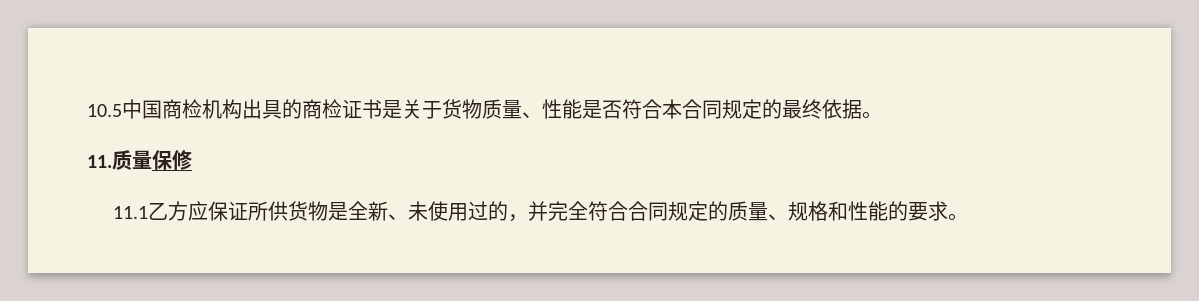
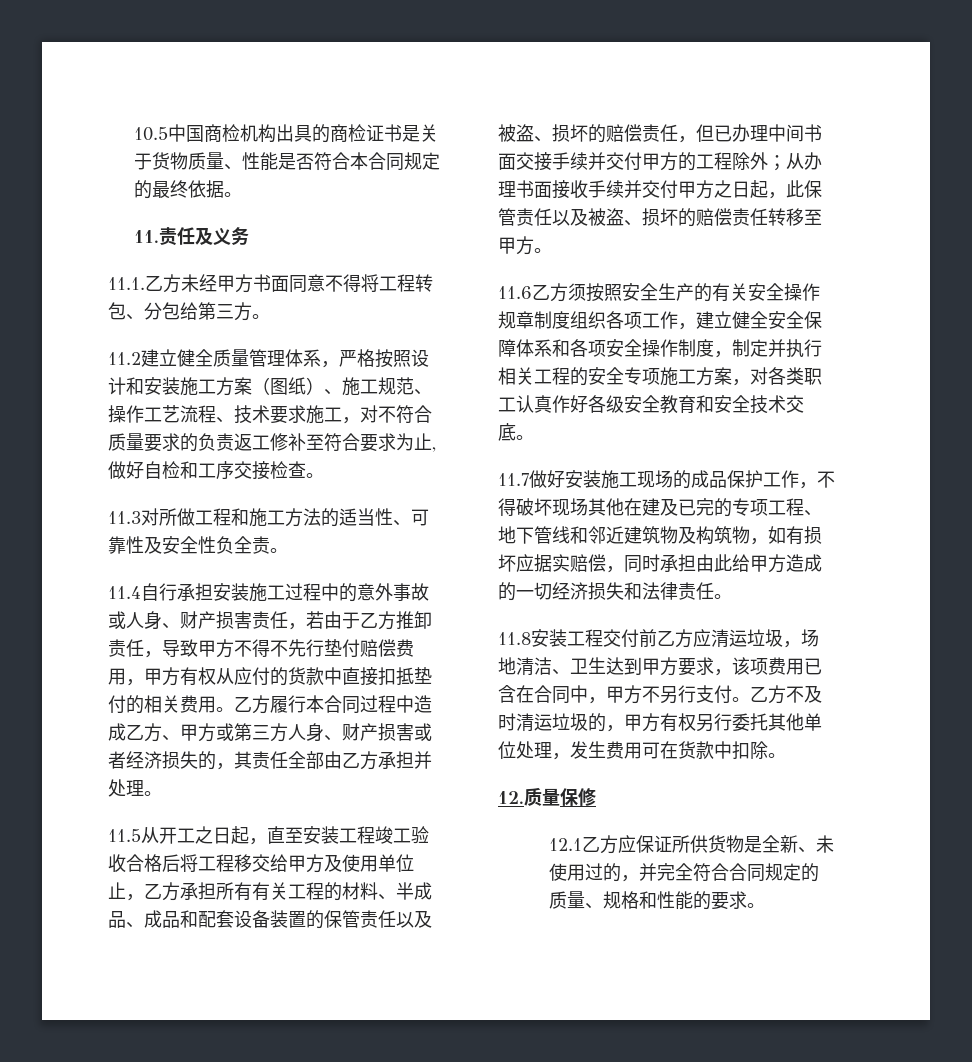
(112, 161) none -> [158,227,249,246] [108,274,433,293] [108,302,270,321] [108,349,429,368] [108,377,432,396] [108,405,432,424] [108,433,436,452] [108,461,324,480] [108,508,429,527] [108,536,288,554] [108,583,429,602] [108,611,432,630] [108,639,414,658] [108,667,432,686] [108,695,432,714] [108,723,432,742] [108,751,432,770] [108,779,162,797] [108,826,429,845] [108,854,414,873] [108,882,432,901] [108,910,432,929] [498,124,822,143] [498,152,822,171] [498,180,822,199] [498,208,822,227] [498,236,552,255] [498,283,820,302] [498,311,822,330] [498,339,822,358] [498,367,822,386] [498,395,804,414] [498,423,534,441] [498,470,835,489] [498,498,822,517] [498,526,822,545] [498,554,822,573] [498,582,732,601] [498,629,819,648] [498,657,822,676] [498,685,822,704] [498,713,822,732] [498,741,786,760] [498,791,524,804] 责任及义务 // 11.1.乙方未经甲方书面同意不得将工程转包、分包给第三方。 // 11.2建立健全质量管理体系，严格按照设计和安装施工方案（图纸）、施工规范、操作工艺流程、技术要求施工，对不符合质量要求的负责返工修补至符合要求为止,做好自检和工序交接检查。 // 11.3对所做工程和施工方法的适当性、可靠性及安全性负全责。 // 11.4自行承担安装施工过程中的意外事故或人身、财产损害责任，若由于乙方推卸责任，导致甲方不得不先行垫付赔偿费用，甲方有权从应付的货款中直接扣抵垫付的相关费用。乙方履行本合同过程中造成乙方、甲方或第三方人身、财产损害或者经济损失的，其责任全部由乙方承担并处理。 // 11.5从开工之日起，直至安装工程竣工验收合格后将工程移交给甲方及使用单位止，乙方承担所有有关工程的材料、半成品、成品和配套设备装置的保管责任以及被盗、损坏的赔偿责任，但已办理中间书面交接手续并交付甲方的工程除外；从办理书面接收手续并交付甲方之日起，此保管责任以及被盗、损坏的赔偿责任转移至甲方。 // 11.6乙方须按照安全生产的有关安全操作规章制度组织各项工作，建立健全安全保障体系和各项安全操作制度，制定并执行相关工程的安全专项施工方案，对各类职工认真作好各级安全教育和安全技术交底。 // 11.7做好安装施工现场的成品保护工作，不得破坏现场其他在建及已完的专项工程、地下管线和邻近建筑物及构筑物，如有损坏应据实赔偿，同时承担由此给甲方造成的一切经济损失和法律责任。 // 11.8安装工程交付前乙方应清运垃圾，场地清洁、卫生达到甲方要求，该项费用已含在合同中，甲方不另行支付。乙方不及时清运垃圾的，甲方有权另行委托其他单位处理，发生费用可在货款中扣除。 // 12.
[113,206,149,219] 11.1 -> [549,838,583,851] 12.1

